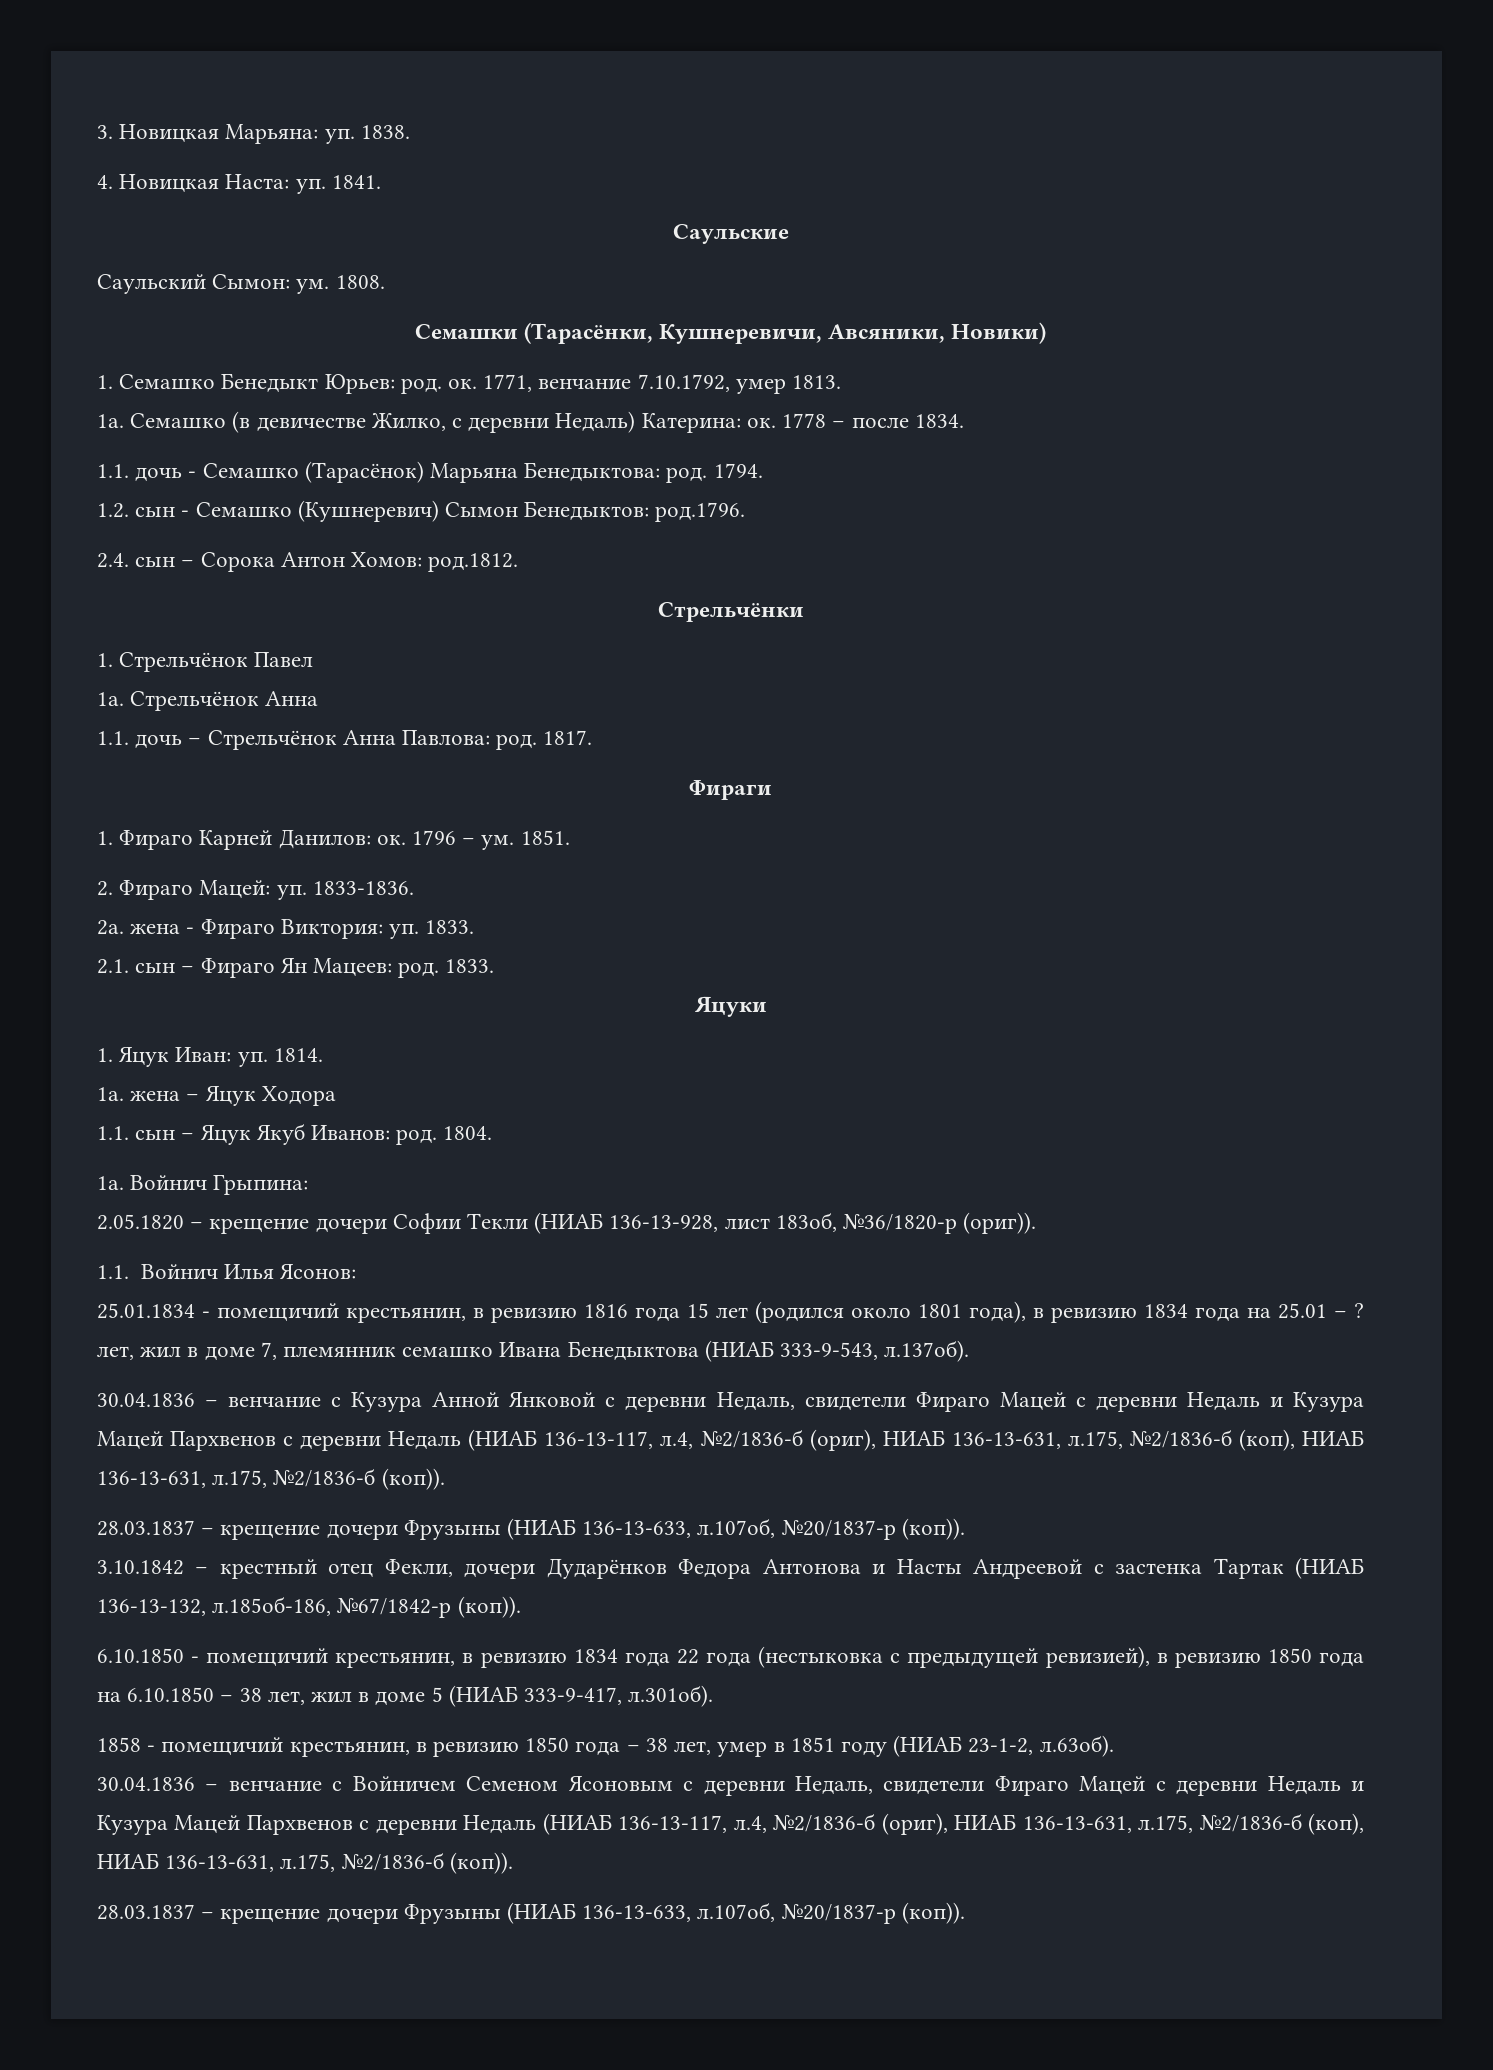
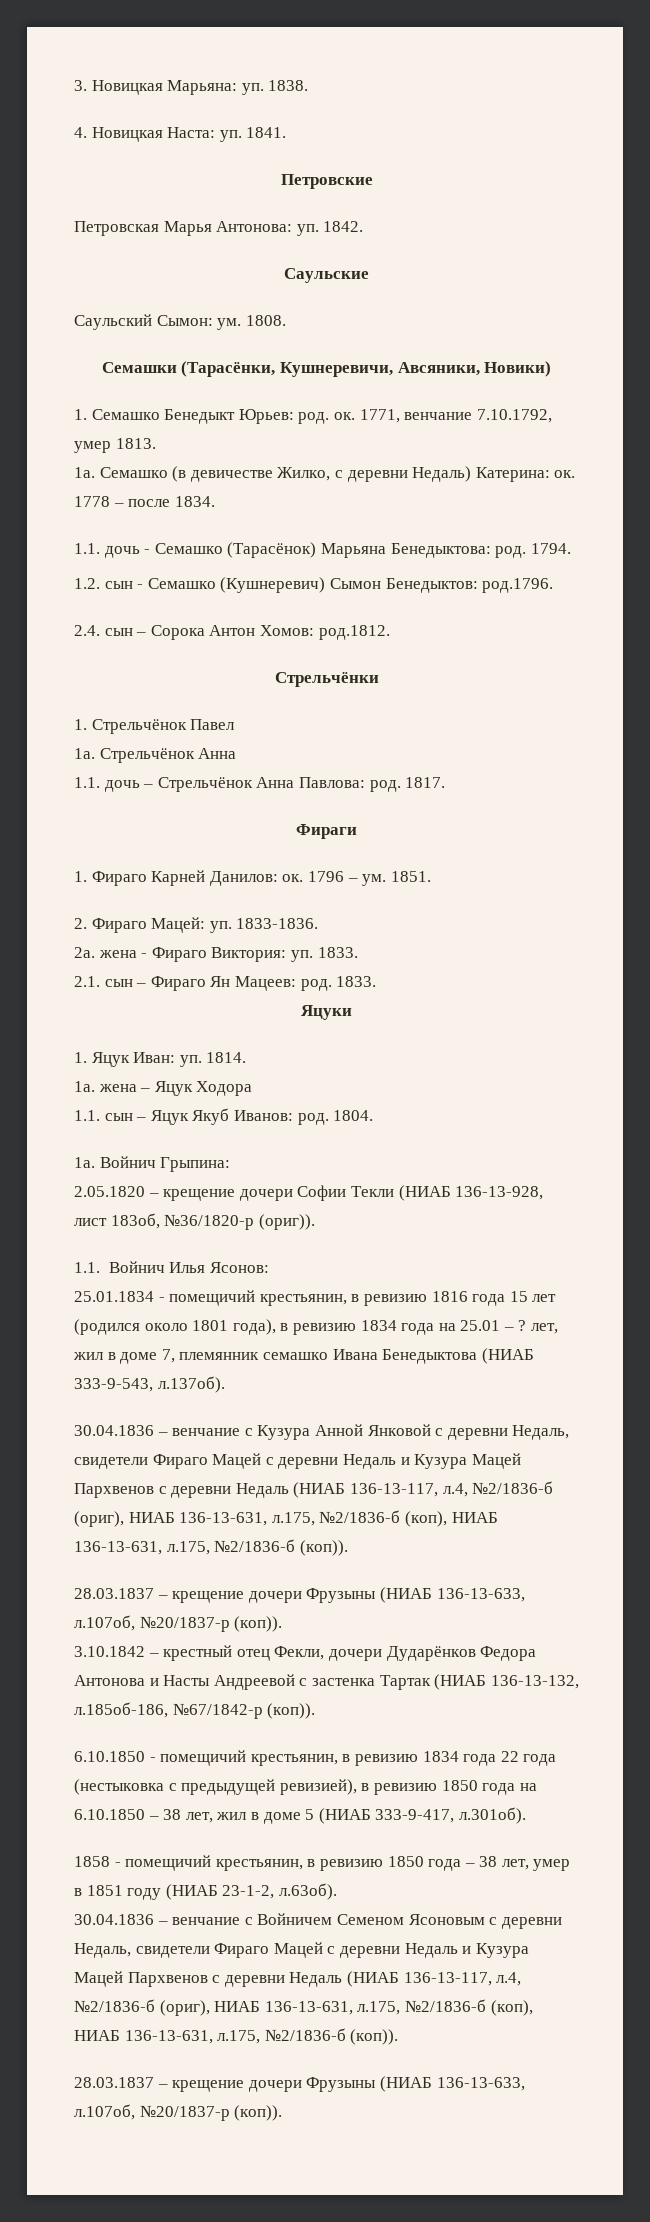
(381, 182) none -> [280,174,373,189] [74,221,364,236] // Петровские // Петровская Марья Антонова: уп. 1842.

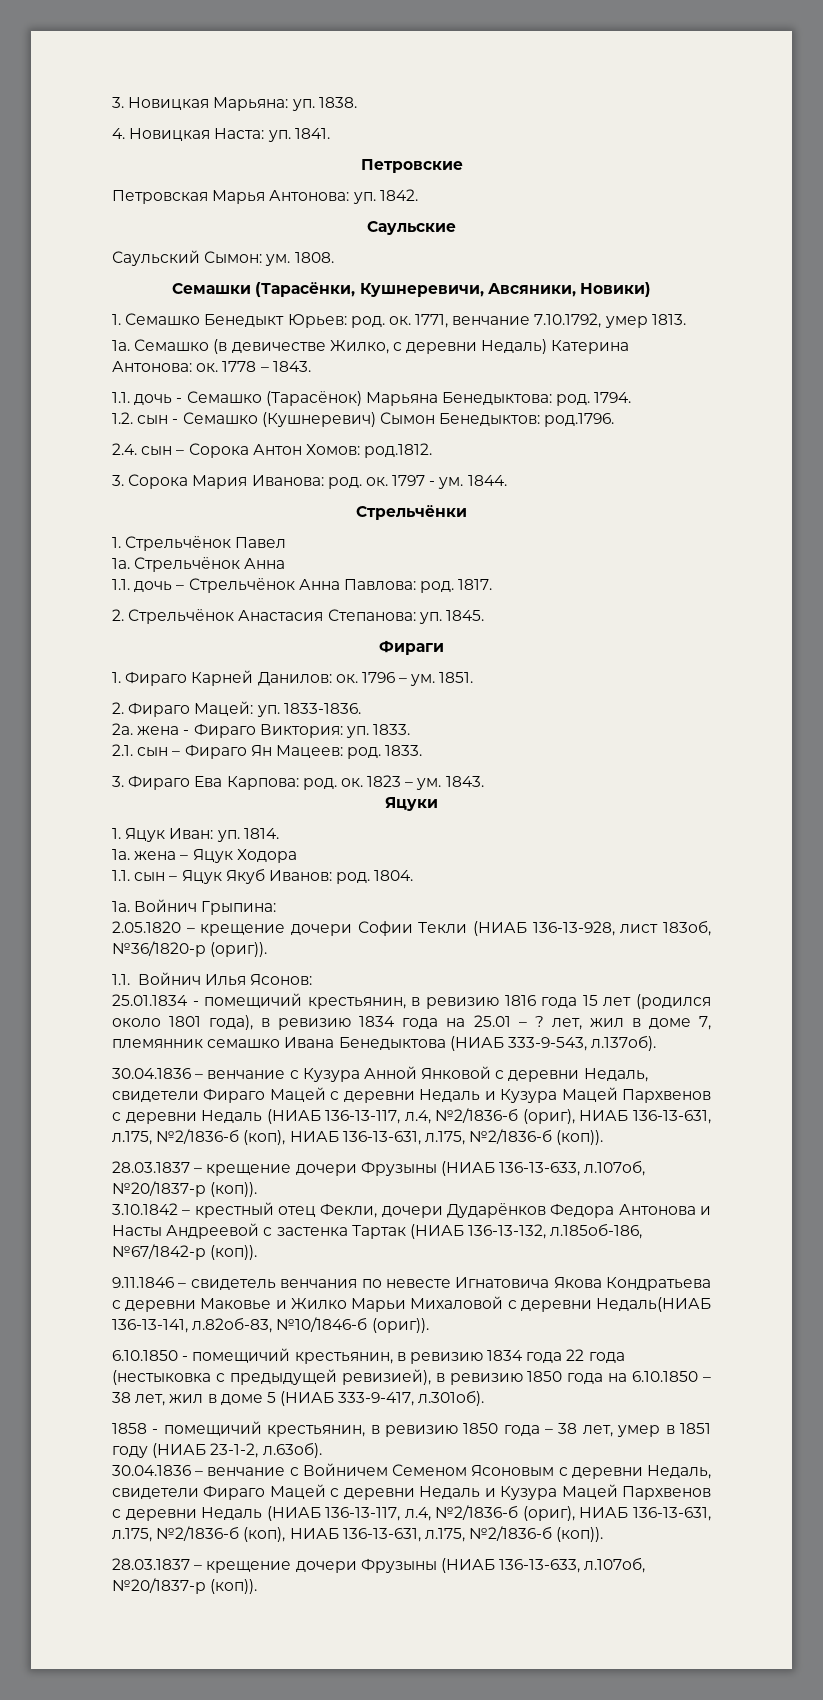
[475,467,550,482] Катерина: -> [551,340,630,354] [112,361,192,372] Катерина Антонова:
[128,496,215,507] после 1834. -> [272,361,311,372] 1843.
(390, 632) none -> [112,474,507,489] // 3. Сорока Мария Иванова: род. ок. 1797 - ум. 1844.
(446, 782) none -> [112,609,484,624] // 2. Стрельчёнок Анастасия Степанова: уп. 1845.
(377, 981) none -> [112,775,484,790] // 3. Фираго Ева Карпова: род. ок. 1823 – ум. 1843.
(316, 1711) none -> [112,1277,711,1291] [112,1296,711,1312] [112,1317,429,1333] // 9.11.1846 – свидетель венчания по невесте Игнатовича Якова Кондратьева с деревни Маковье и Жилко Марьи Михаловой с деревни Недаль(НИАБ 136-13-141, л.82об-83, №10/1846-б (ориг)).

